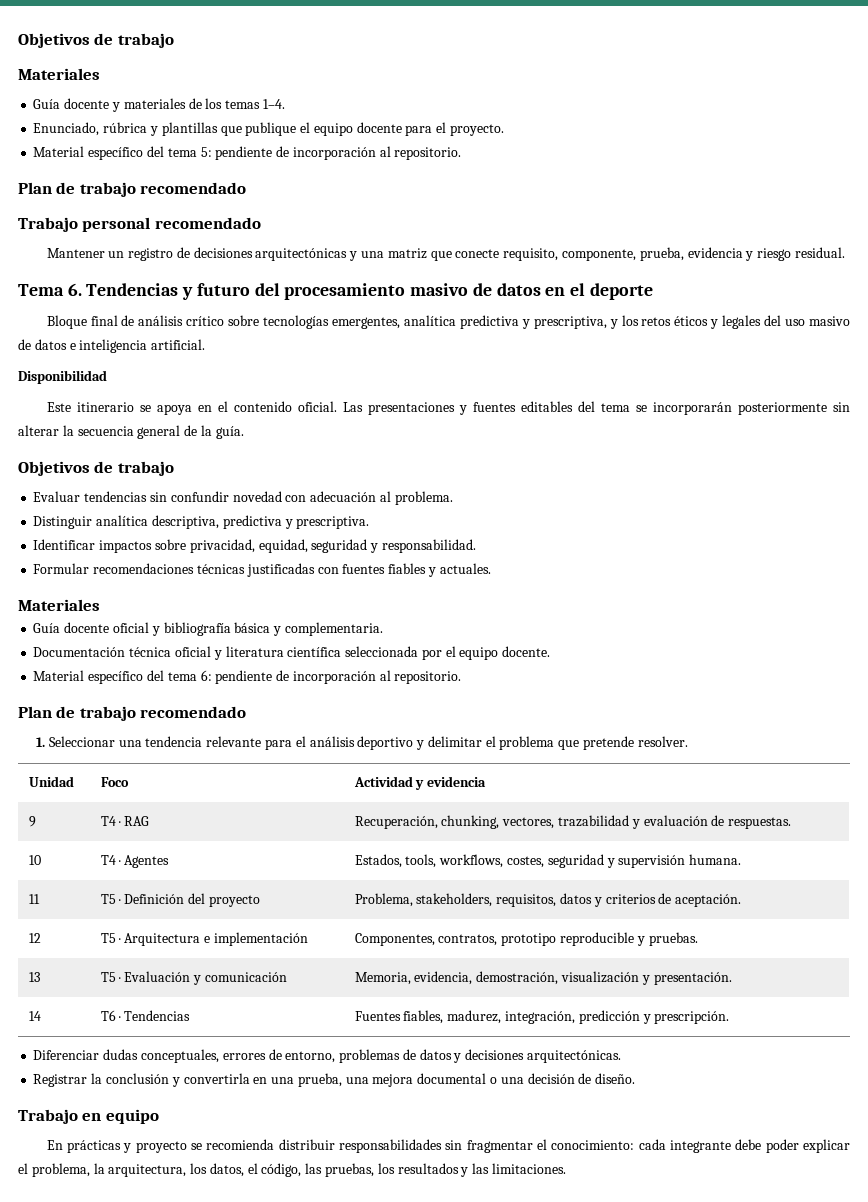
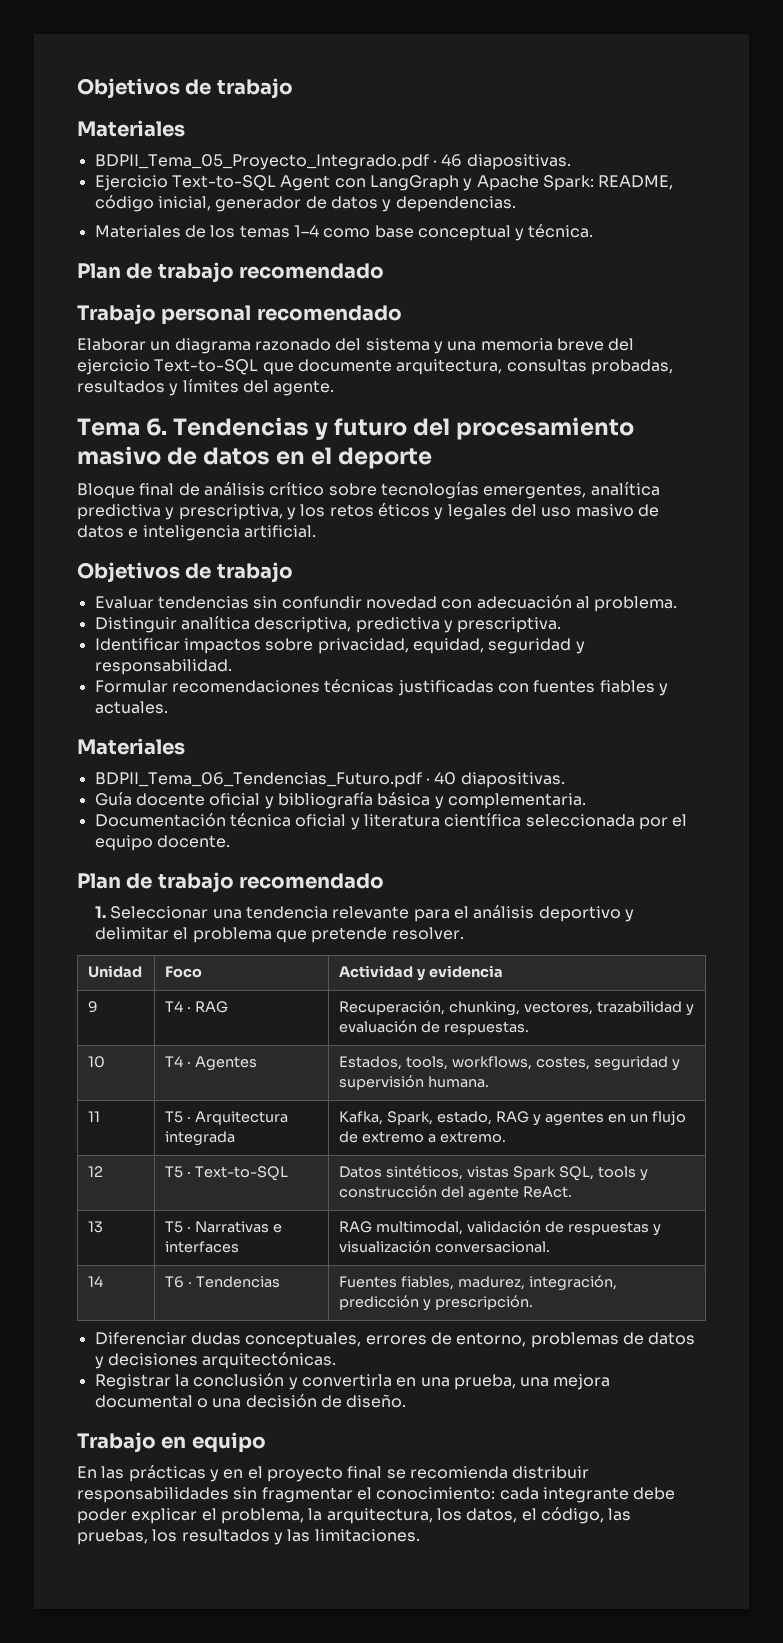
[33,98,285,112] [33,122,504,136] [33,146,462,160] Guía docente y materiales de los temas 1–4. // Enunciado, rúbrica y plantillas que publique el equipo docente para el proyecto. // Material específico del tema 5: pendiente de incorporación al repositorio. -> [94,154,571,170] [94,175,674,191] [94,195,516,212] [94,224,594,241] BDPII_Tema_05_Proyecto_Integrado.pdf · 46 diapositivas. // Ejercicio Text-to-SQL Agent con LangGraph y Apache Spark: README, código inicial, generador de datos y dependencias. // Materiales de los temas 1–4 como base conceptual y técnica.
[46,247,845,261] Mantener un registro de decisiones arquitectónicas y una matriz que conecte requisito, componente, prueba, evidencia y riesgo residual. -> [77,338,635,354] [77,359,673,375] [77,379,335,396] Elaborar un diagrama razonado del sistema y una memoria breve del ejercicio Text-to-SQL que documente arquitectura, consultas probadas, resultados y límites del agente.
[18,370,107,384] [46,401,851,415] [18,425,244,439] // Disponibilidad // Este itinerario se apoya en el contenido oficial. Las presentaciones y fuentes editables del tema se incorporarán posteriormente sin alterar la secuencia general de la guía. -> (316, 531) none
(100, 605) none -> [94,772,565,788] // BDPII_Tema_06_Tendencias_Futuro.pdf · 40 diapositivas.
[33,670,462,684] // Material específico del tema 6: pendiente de incorporación al repositorio. -> (230, 841) none
[124,893,260,907] [354,893,742,907] [28,933,41,943] [100,932,308,946] [354,932,698,946] [28,972,40,982] [100,971,287,985] [354,971,732,985] Definición del proyecto | Problema, stakeholders, requisitos, datos y criterios de aceptación. // 12 | T5 · Arquitectura e implementación | Componentes, contratos, prototipo reproducible y pruebas. // 13 | T5 · Evaluación y comunicación | Memoria, evidencia, demostración, visualización y presentación. -> [195,1111,289,1125] [165,1131,236,1146] [339,1111,686,1126] [339,1131,506,1143] [88,1166,104,1177] [165,1166,289,1181] [339,1165,648,1181] [339,1185,572,1201] [88,1221,104,1233] [165,1221,282,1233] [165,1241,240,1253] [339,1220,661,1236] [339,1240,551,1253] Arquitectura integrada | Kafka, Spark, estado, RAG y agentes en un flujo de extremo a extremo. // 12 | T5 · Text-to-SQL | Datos sintéticos, vistas Spark SQL, tools y construcción del agente ReAct. // 13 | T5 · Narrativas e interfaces | RAG multimodal, validación de respuestas y visualización conversacional.
(63, 1145) none -> [101,1466,125,1479] las
[135,1141,187,1153] proyecto -> [223,1466,383,1482] en el proyecto final

